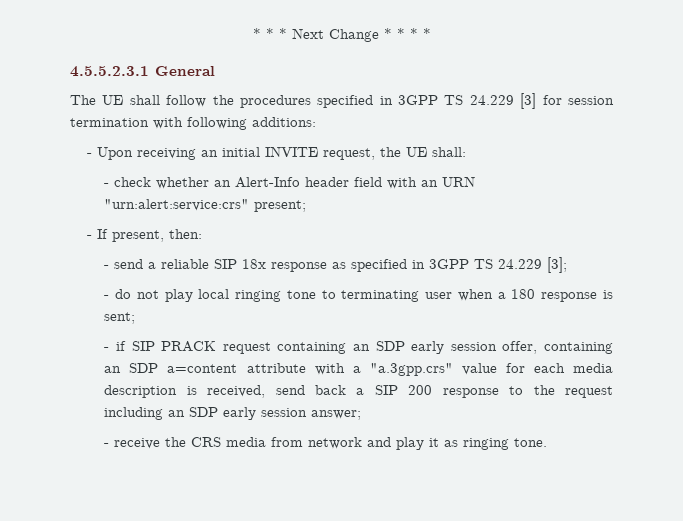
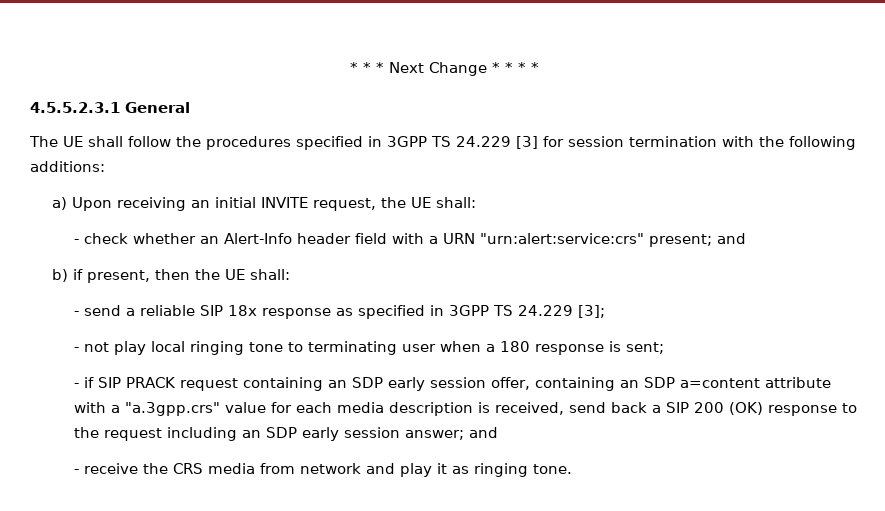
(183, 123) none -> [759,136,784,147] the
[87,153,93,157] - -> [51,197,67,210] a)
[421,180,439,187] an -> [428,236,438,244] a
[87,229,203,242] // - If present, then: -> [716,233,746,244] [51,269,290,283] and // b) if present, then the UE shall:
[115,289,132,299] do -> (79, 349) none
(433, 390) none -> [728,402,763,415] (OK)
(362, 415) none -> [468,427,498,438] and

